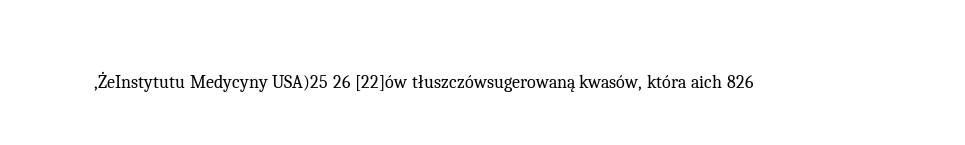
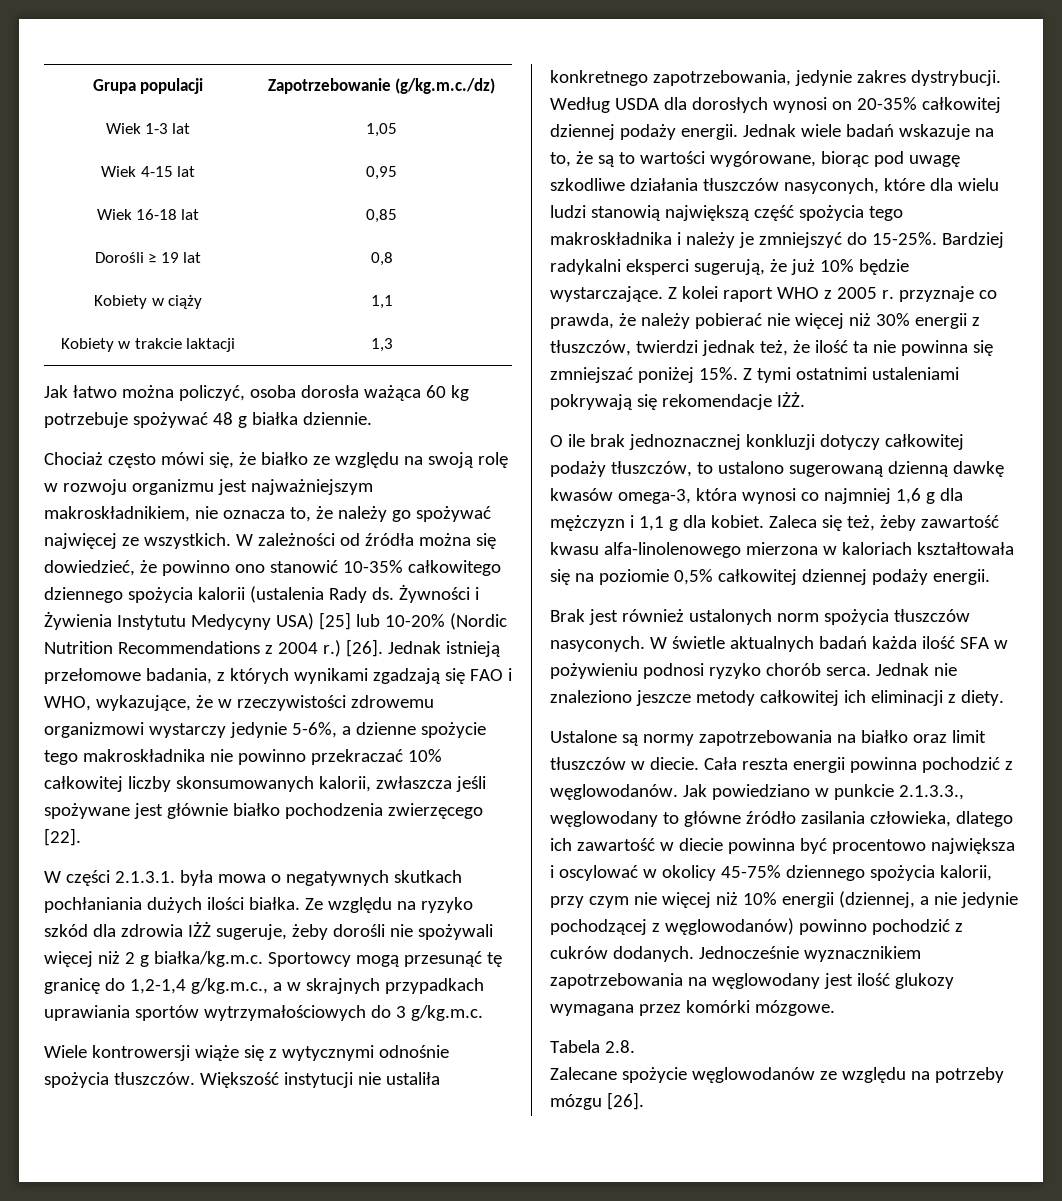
[94,71,754,92] ,ŻeInstytutu Medycyny USA)25 26 [22]ów tłuszczówsugerowaną kwasów, która aich 826 -> [92,78,204,94] [267,78,496,94] [105,123,191,134] [366,123,397,137] [101,166,195,177] [366,166,397,180] [96,209,200,220] [366,209,397,223] [94,252,202,263] [370,252,393,266] [94,295,202,309] [370,295,393,309] [60,338,236,352] [370,338,393,352] [44,385,469,401] [44,412,372,428] [44,452,508,468] [44,479,373,495] [44,506,491,522] [44,533,496,549] [44,560,501,576] [44,584,479,603] [44,611,507,630] [44,639,500,657] [44,668,512,684] [44,695,434,711] [44,722,486,738] [44,749,442,765] [44,776,486,792] [44,803,483,819] [44,828,81,846] [44,870,462,886] [44,897,473,913] [44,921,493,940] [44,951,502,967] [44,978,484,994] [44,1005,483,1021] [44,1045,449,1061] [44,1072,440,1088] [550,70,1001,86] [550,97,1001,113] [550,124,994,140] [550,151,960,167] [550,178,999,194] [550,205,903,221] [550,232,1004,248] [550,259,909,275] [550,286,997,302] [550,313,980,329] [550,340,993,356] [550,367,959,383] [550,391,805,410] [550,434,964,450] [550,461,1004,477] [550,488,963,504] [550,515,999,531] [550,542,1014,558] [550,569,990,585] [550,609,970,625] [550,636,1008,652] [550,663,957,679] [550,690,1004,706] [550,730,986,746] [550,757,1013,773] [550,784,964,800] [550,811,1013,827] [550,838,1015,854] [550,865,992,881] [550,891,1018,908] [550,918,963,935] [550,946,921,962] [550,973,954,989] [550,1000,835,1016] [550,1040,635,1053] [550,1067,1004,1083] [550,1092,644,1110] Grupa populacji | Zapotrzebowanie (g/kg.m.c./dz) // Wiek 1-3 lat | 1,05 // Wiek 4-15 lat | 0,95 // Wiek 16-18 lat | 0,85 // Dorośli ≥ 19 lat | 0,8 // Kobiety w ciąży | 1,1 // Kobiety w trakcie laktacji | 1,3 // Jak łatwo można policzyć, osoba dorosła ważąca 60 kg potrzebuje spożywać 48 g białka dziennie. // Chociaż często mówi się, że białko ze względu na swoją rolę w rozwoju organizmu jest najważniejszym makroskładnikiem, nie oznacza to, że należy go spożywać najwięcej ze wszystkich. W zależności od źródła można się dowiedzieć, że powinno ono stanowić 10-35% całkowitego dziennego spożycia kalorii (ustalenia Rady ds. Żywności i Żywienia Instytutu Medycyny USA) [25] lub 10-20% (Nordic Nutrition Recommendations z 2004 r.) [26]. Jednak istnieją przełomowe badania, z których wynikami zgadzają się FAO i WHO, wykazujące, że w rzeczywistości zdrowemu organizmowi wystarczy jedynie 5-6%, a dzienne spożycie tego makroskładnika nie powinno przekraczać 10% całkowitej liczby skonsumowanych kalorii, zwłaszcza jeśli spożywane jest głównie białko pochodzenia zwierzęcego [22]. // W części 2.1.3.1. była mowa o negatywnych skutkach pochłaniania dużych ilości białka. Ze względu na ryzyko szkód dla zdrowia IŻŻ sugeruje, żeby dorośli nie spożywali więcej niż 2 g białka/kg.m.c. Sportowcy mogą przesunąć tę granicę do 1,2-1,4 g/kg.m.c., a w skrajnych przypadkach uprawiania sportów wytrzymałościowych do 3 g/kg.m.c. // Wiele kontrowersji wiąże się z wytycznymi odnośnie spożycia tłuszczów. Większość instytucji nie ustaliła konkretnego zapotrzebowania, jedynie zakres dystrybucji. Według USDA dla dorosłych wynosi on 20-35% całkowitej dziennej podaży energii. Jednak wiele badań wskazuje na to, że są to wartości wygórowane, biorąc pod uwagę szkodliwe działania tłuszczów nasyconych, które dla wielu ludzi stanowią największą część spożycia tego makroskładnika i należy je zmniejszyć do 15-25%. Bardziej radykalni eksperci sugerują, że już 10% będzie wystarczające. Z kolei raport WHO z 2005 r. przyznaje co prawda, że należy pobierać nie więcej niż 30% energii z tłuszczów, twierdzi jednak też, że ilość ta nie powinna się zmniejszać poniżej 15%. Z tymi ostatnimi ustaleniami pokrywają się rekomendacje IŻŻ. // O ile brak jednoznacznej konkluzji dotyczy całkowitej podaży tłuszczów, to ustalono sugerowaną dzienną dawkę kwasów omega-3, która wynosi co najmniej 1,6 g dla mężczyzn i 1,1 g dla kobiet. Zaleca się też, żeby zawartość kwasu alfa-linolenowego mierzona w kaloriach kształtowała się na poziomie 0,5% całkowitej dziennej podaży energii. // Brak jest również ustalonych norm spożycia tłuszczów nasyconych. W świetle aktualnych badań każda ilość SFA w pożywieniu podnosi ryzyko chorób serca. Jednak nie znaleziono jeszcze metody całkowitej ich eliminacji z diety. // Ustalone są normy zapotrzebowania na białko oraz limit tłuszczów w diecie. Cała reszta energii powinna pochodzić z węglowodanów. Jak powiedziano w punkcie 2.1.3.3., węglowodany to główne źródło zasilania człowieka, dlatego ich zawartość w diecie powinna być procentowo największa i oscylować w okolicy 45-75% dziennego spożycia kalorii, przy czym nie więcej niż 10% energii (dziennej, a nie jedynie pochodzącej z węglowodanów) powinno pochodzić z cukrów dodanych. Jednocześnie wyznacznikiem zapotrzebowania na węglowodany jest ilość glukozy wymagana przez komórki mózgowe. // Tabela 2.8. // Zalecane spożycie węglowodanów ze względu na potrzeby mózgu [26].

